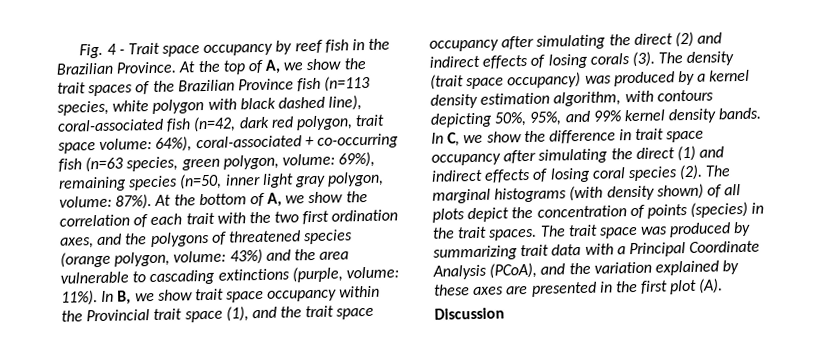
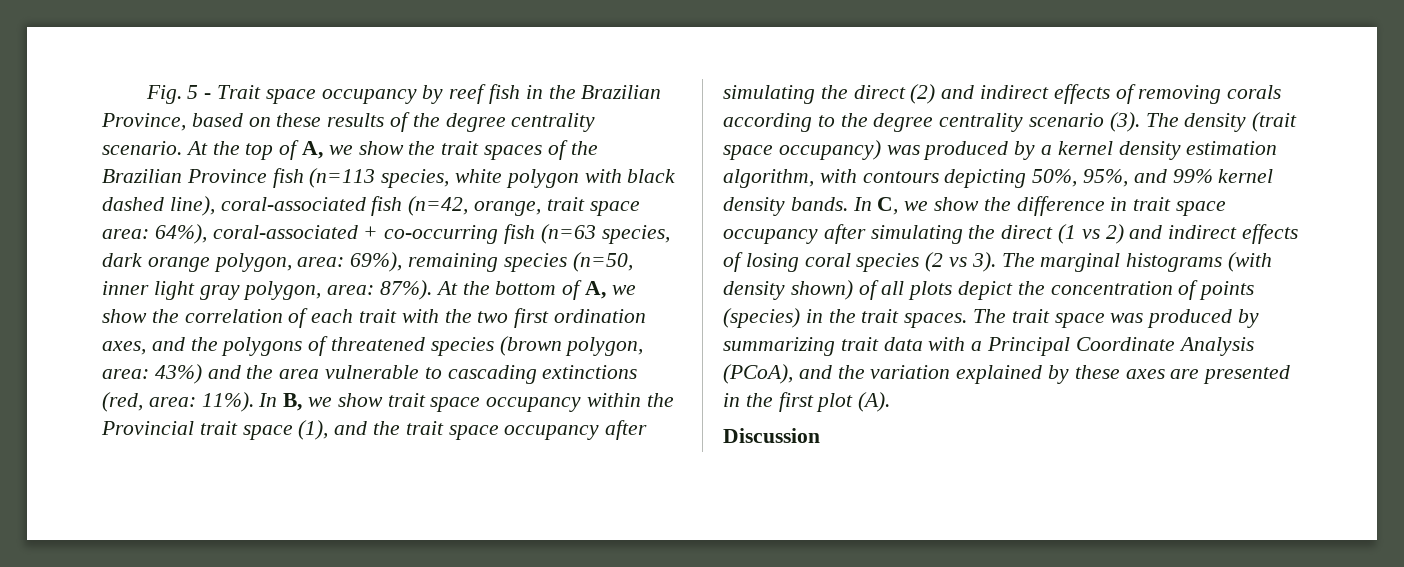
[106,43,117,55] 4 -> [187,85,199,99] 5
[116,61,177,74] Province. -> [101,112,596,132] [102,141,182,155] Province, based on these results of the degree centrality scenario.
[238,114,386,131] [58,137,153,154] dark red polygon, trait space volume: -> [474,197,640,216] [102,229,149,239] orange, trait space area:
[180,153,335,171] green polygon, volume: -> [102,253,345,272] dark orange polygon, area:
[59,195,112,208] volume: -> [327,285,375,295] area:
[60,250,227,268] (orange polygon, volume: -> [499,336,644,356] [102,369,149,379] (brown polygon, area:
[291,266,399,283] (purple, volume: -> [102,392,196,412] (red, area:
[547,53,630,69] losing corals -> [1138,85,1282,104] [723,113,1105,132] removing corals according to the degree centrality scenario
[676,145,696,162] (1) -> [1058,224,1124,244] (1 vs 2)
[679,164,704,181] (2). -> [925,252,996,272] (2 vs 3).

